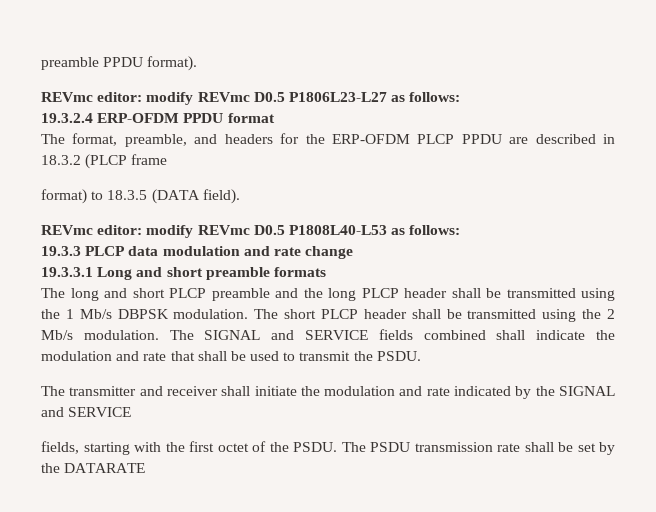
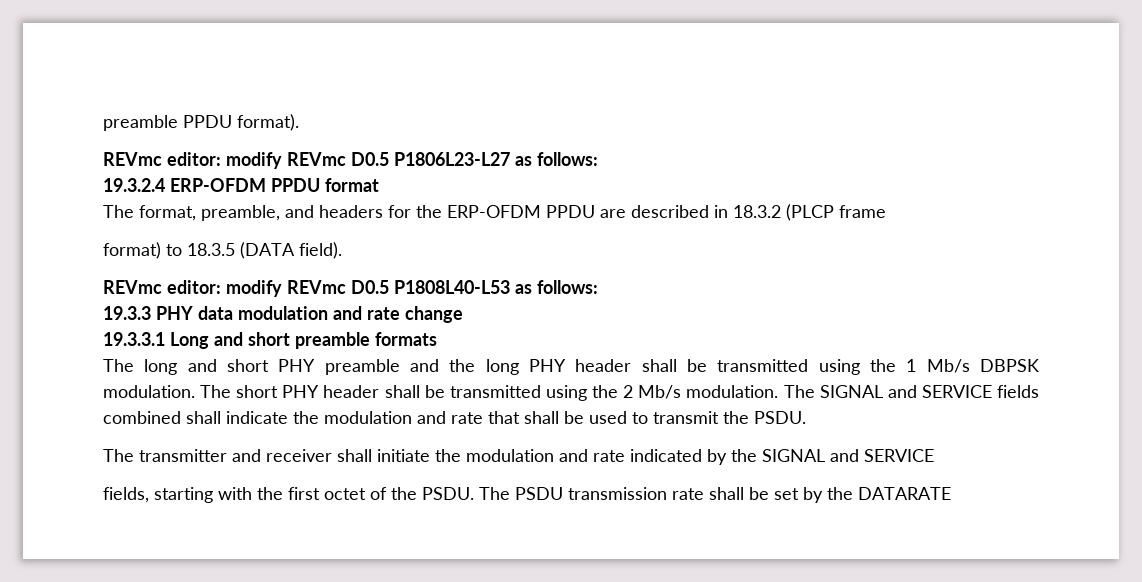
[417,134,455,144] PLCP -> (541, 211) none
[85,246,126,256] PLCP -> [156,306,193,320] PHY
[169,288,206,298] PLCP -> [278,359,316,372] PHY
[361,288,399,298] PLCP -> [529,359,566,372] PHY
[320,309,358,319] PLCP -> [282,385,320,398] PHY

